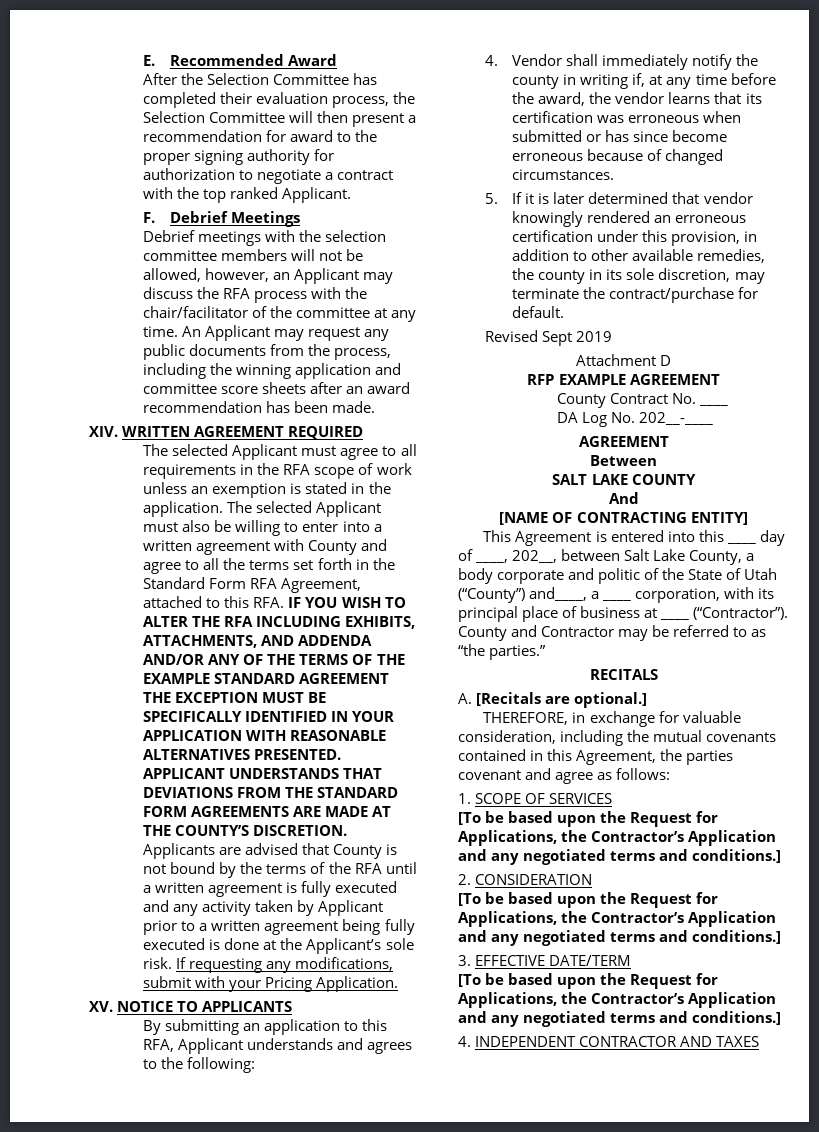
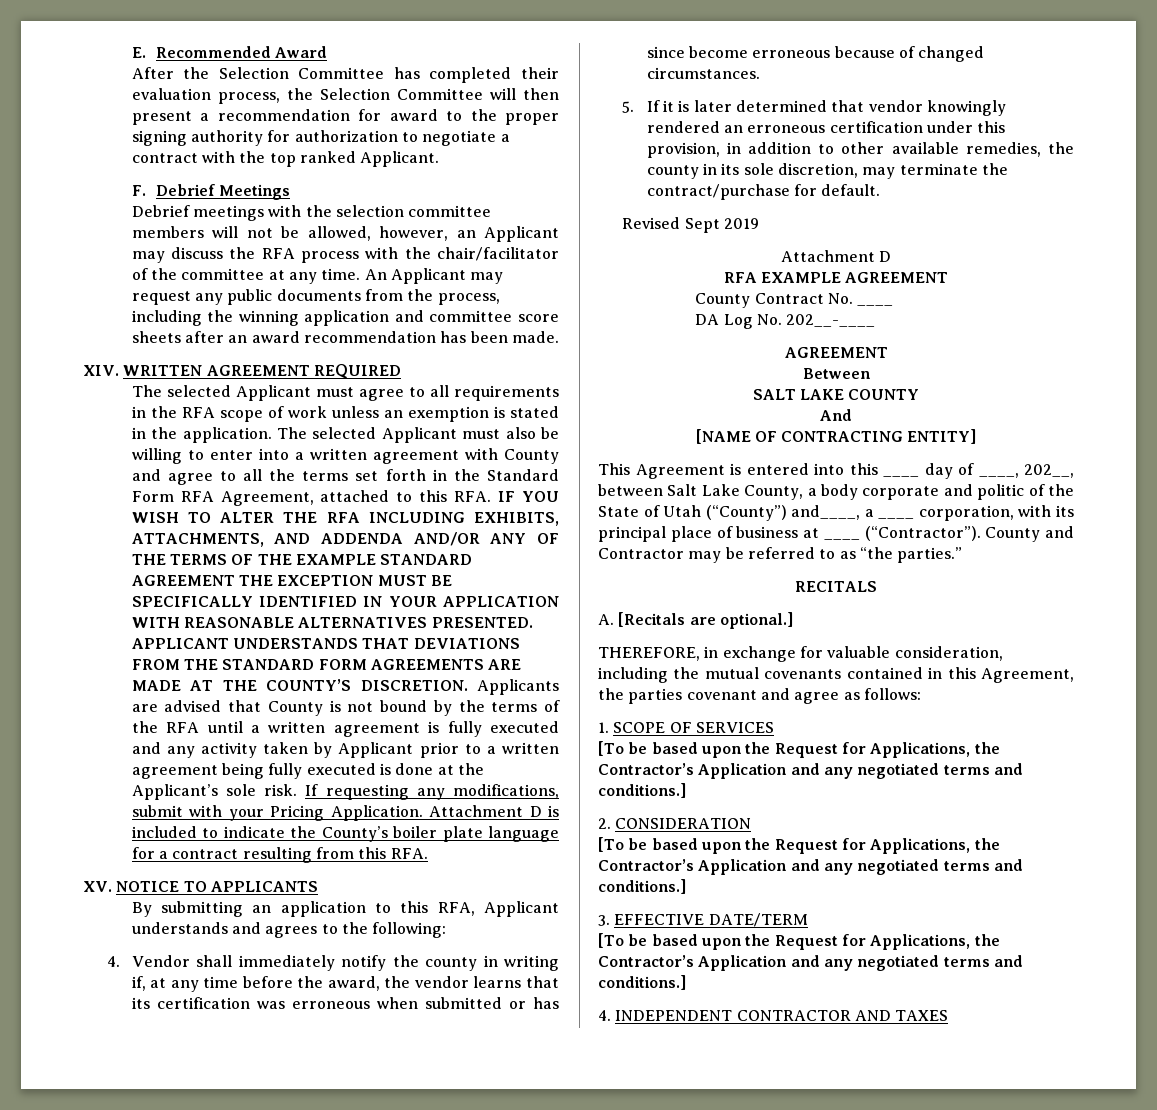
(399, 984) none -> [429,805,559,817] [131,826,559,842] [131,847,428,863] Attachment D is included to indicate the County’s boiler plate language for a contract resulting from this RFA.
[527,374,555,385] RFP -> [723,272,757,283] RFA

